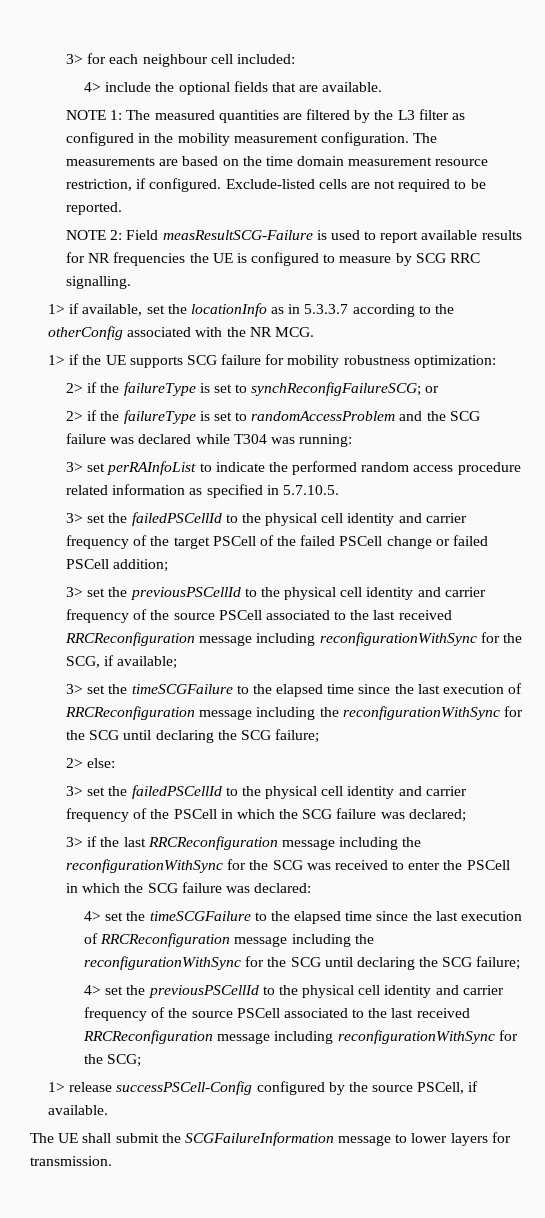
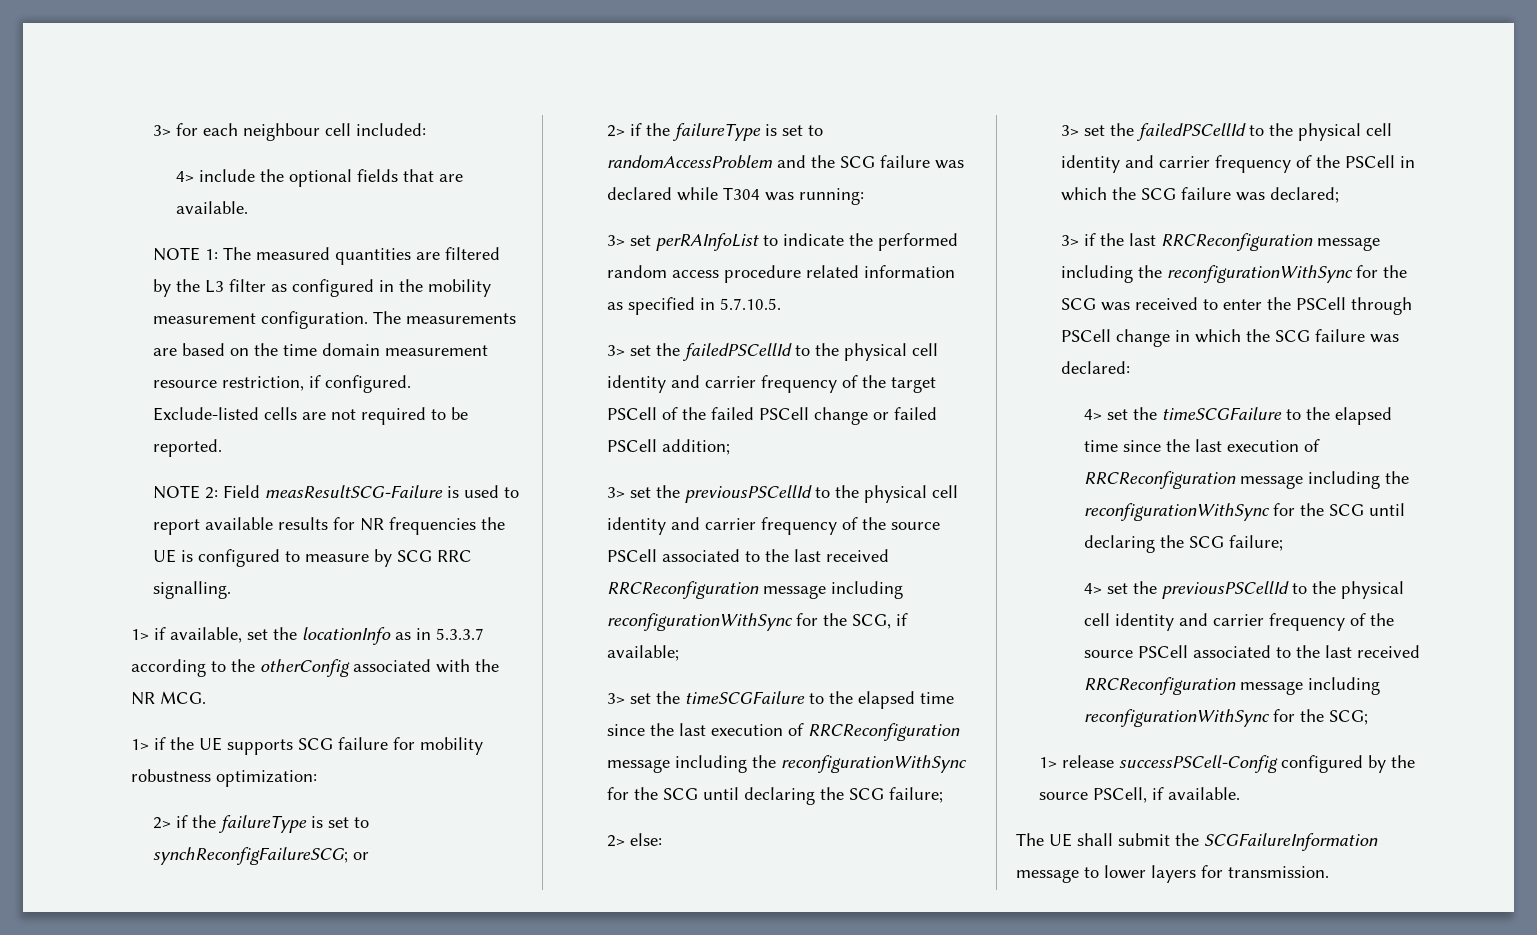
(510, 865) none -> [1351,297,1413,315] [1061,329,1171,347] through PSCell change

